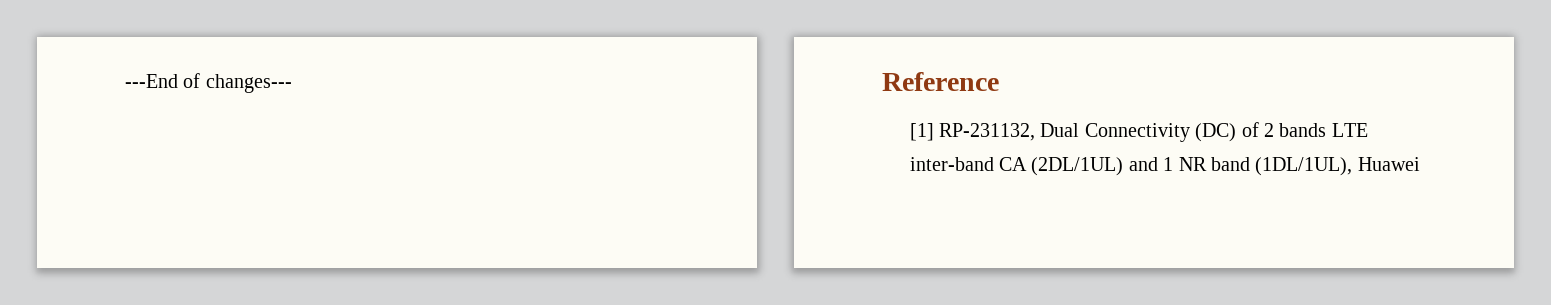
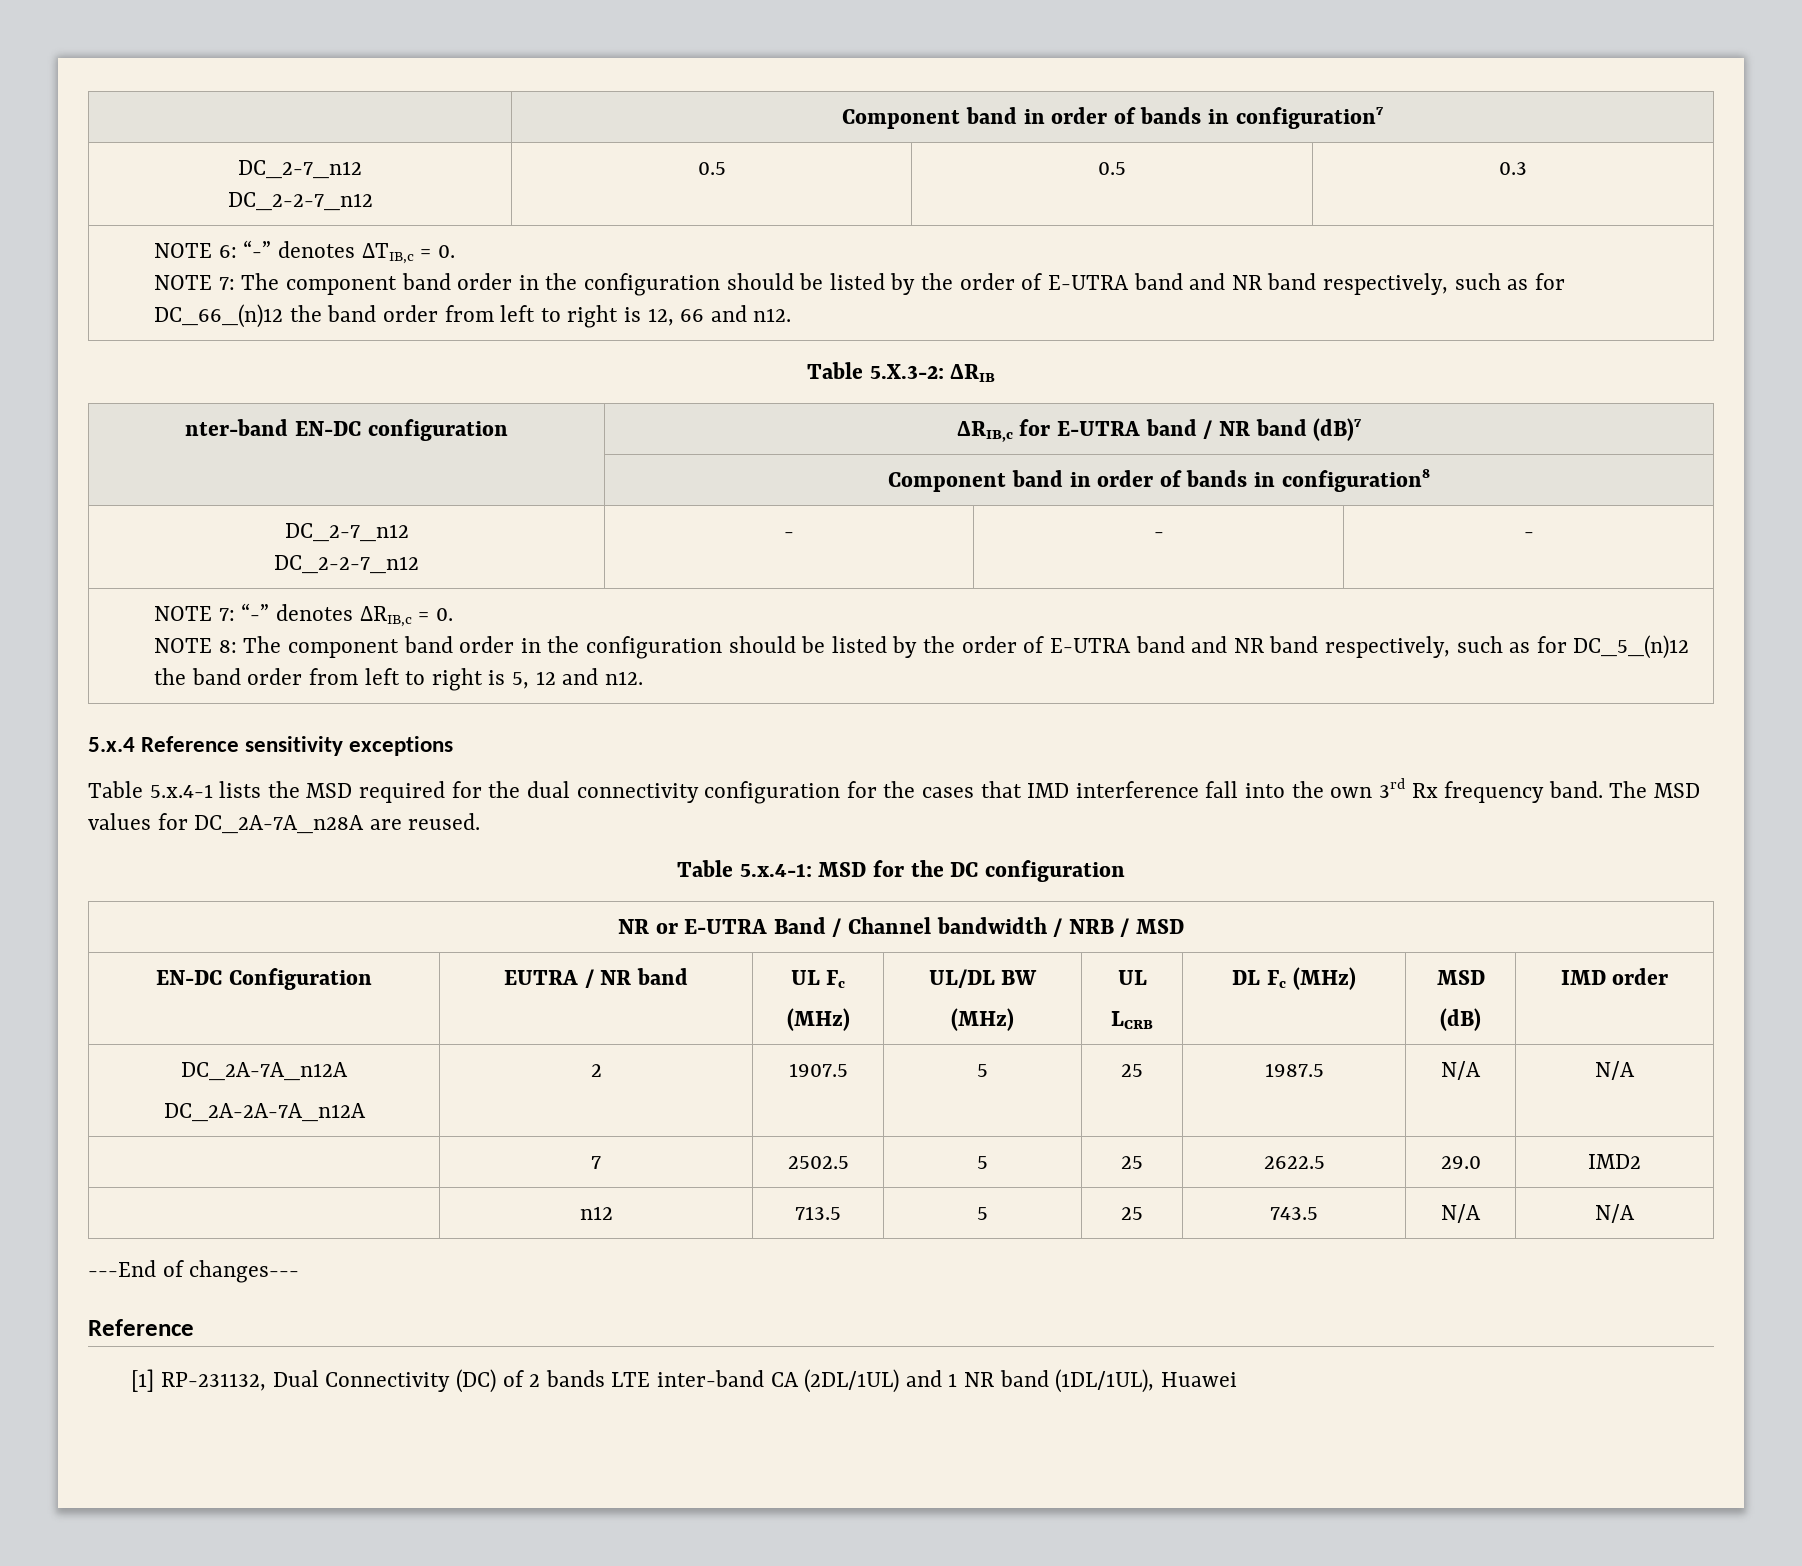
(125, 81) none -> [842,107,1384,129] [238,160,362,179] [227,192,373,211] [697,162,726,175] [1098,162,1126,175] [1499,162,1527,175] [154,240,455,264] [154,273,1565,296] [154,304,792,328] [806,362,996,382] [185,419,508,441] [956,418,1363,442] [888,469,1430,492] [284,523,409,542] [274,555,419,574] [783,532,794,538] [1153,532,1164,538] [1523,532,1534,538] [154,603,453,627] [154,635,1690,659] [154,668,643,691] [88,736,454,756] [88,778,1700,804] [88,813,481,834] [677,860,1125,882] [617,917,1185,937] [156,968,372,990] [504,968,688,988] [790,970,846,988] [786,1008,850,1031] [928,969,1038,988] [950,1008,1014,1031] [1117,970,1147,985] [1111,1011,1153,1029] [1232,967,1356,990] [1436,970,1485,985] [1440,1008,1481,1031] [1560,968,1669,985] [181,1062,348,1081] [163,1103,366,1122] [590,1064,602,1077] [788,1063,848,1077] [976,1064,988,1077] [1121,1064,1143,1077] [1264,1063,1324,1077] [1441,1061,1481,1080] [1595,1061,1635,1080] [591,1156,601,1169] [787,1156,849,1169] [976,1156,988,1169] [1121,1156,1143,1169] [1263,1156,1325,1169] [1440,1156,1481,1169] [1588,1154,1641,1169] [579,1206,613,1220] [794,1206,841,1220] [976,1207,988,1220] [1121,1207,1143,1220] [1270,1207,1318,1220] [1441,1204,1481,1223] [1595,1204,1635,1223] | Component band in order of bands in configuration7 // DC_2-7_n12 // DC_2-2-7_n12 | 0.5 | 0.5 | 0.3 // NOTE 6: “-” denotes ΔTIB,c = 0. // NOTE 7: The component band order in the configuration should be listed by the order of E-UTRA band and NR band respectively, such as for DC_66_(n)12 the band order from left to right is 12, 66 and n12. // Table 5.X.3-2: ΔRIB // nter-band EN-DC configuration | ΔRIB,c for E-UTRA band / NR band (dB)7 // | Component band in order of bands in configuration8 // DC_2-7_n12 // DC_2-2-7_n12 | - | - | - // NOTE 7: “-” denotes ΔRIB,c = 0. // NOTE 8: The component band order in the configuration should be listed by the order of E-UTRA band and NR band respectively, such as for DC_5_(n)12 the band order from left to right is 5, 12 and n12. // 5.x.4 Reference sensitivity exceptions // Table 5.x.4-1 lists the MSD required for the dual connectivity configuration for the cases that IMD interference fall into the own 3rd Rx frequency band. The MSD values for DC_2A-7A_n28A are reused. // Table 5.x.4-1: MSD for the DC configuration // NR or E-UTRA Band / Channel bandwidth / NRB / MSD // EN-DC Configuration | EUTRA / NR band | UL Fc // (MHz) | UL/DL BW // (MHz) | UL // LCRB | DL Fc (MHz) | MSD // (dB) | IMD order // DC_2A-7A_n12A // DC_2A-2A-7A_n12A | 2 | 1907.5 | 5 | 25 | 1987.5 | N/A | N/A // | 7 | 2502.5 | 5 | 25 | 2622.5 | 29.0 | IMD2 // | n12 | 713.5 | 5 | 25 | 743.5 | N/A | N/A //

